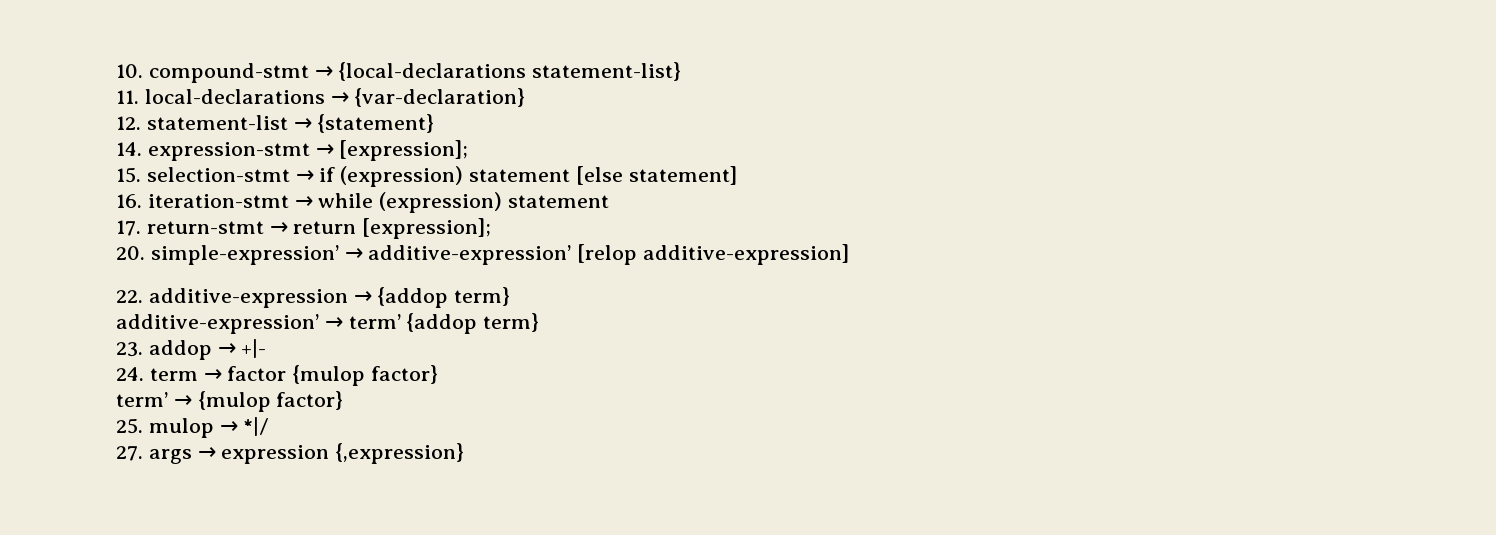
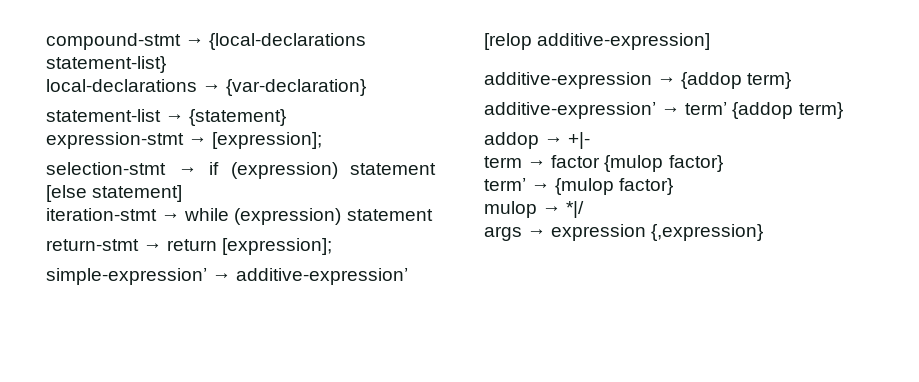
[116,64,143,78] 10. -> (46, 41) none
[116,90,139,104] 11. -> (166, 64) none
[116,116,141,130] 12. -> (367, 87) none
[116,142,142,156] 14. -> (287, 117) none
[116,167,141,183] 15. -> (323, 140) none
[116,194,142,208] 16. -> (183, 193) none
[116,220,141,236] 17. -> (433, 215) none
[116,246,145,260] 20. -> (333, 246) none
[116,290,143,303] 22. -> (711, 41) none
[116,342,143,357] 23. -> (843, 110) none
[116,367,144,381] 24. -> (591, 140) none
[116,418,143,434] 25. -> (674, 186) none
[116,446,143,461] 27. -> (585, 209) none

